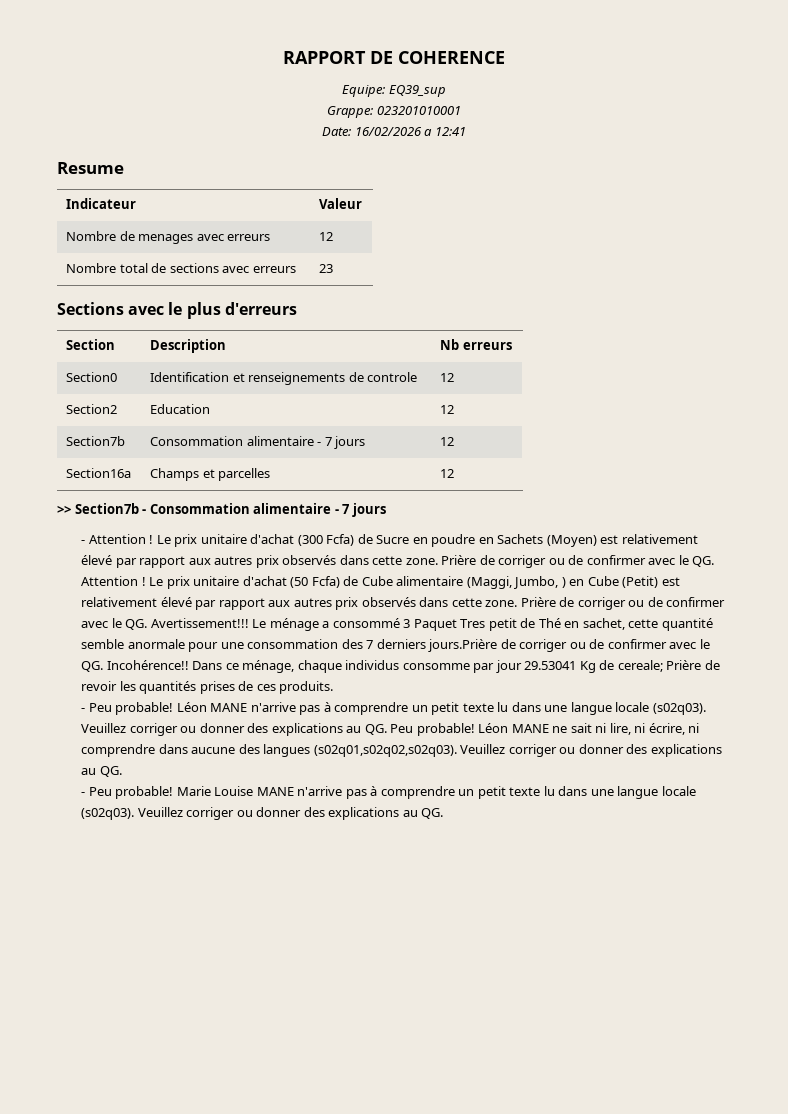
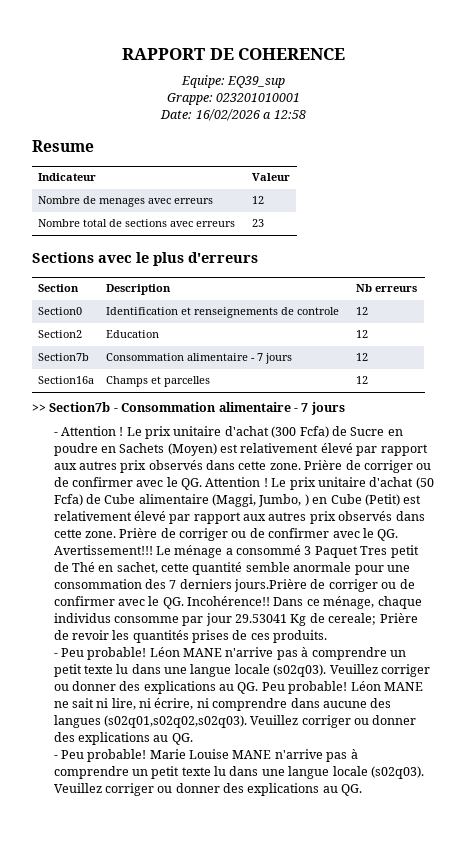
[434,127,466,136] 12:41 -> [273,110,306,119] 12:58

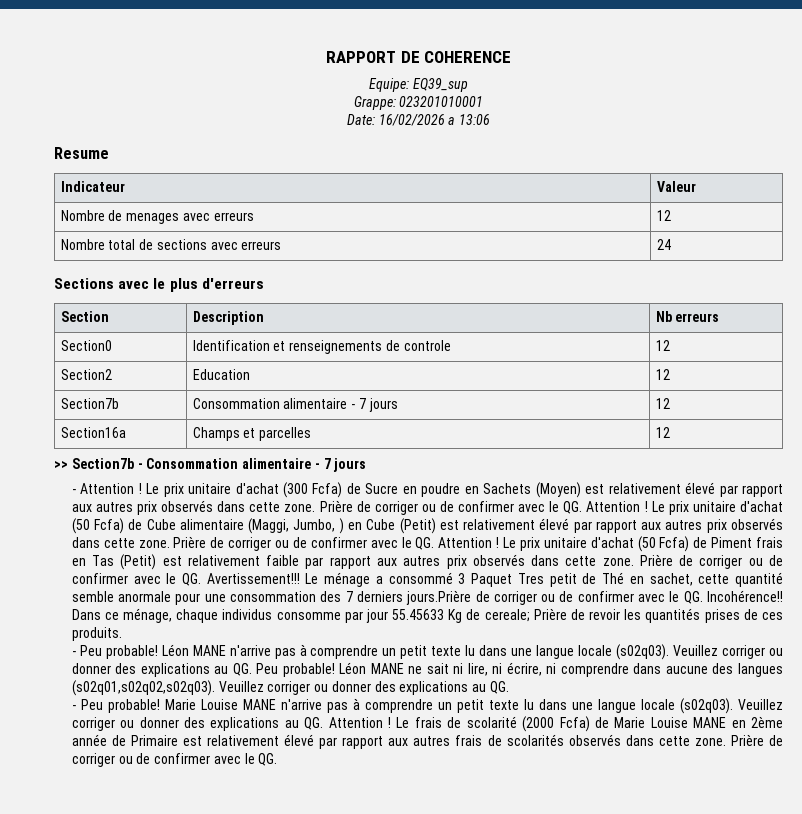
[273,110,306,119] 12:58 -> [459,114,491,125] 13:06
[251,219,264,227] 23 -> [656,239,671,250] 24
(399, 535) none -> [438,536,783,552] [71,554,783,570] [71,573,201,586] Attention ! Le prix unitaire d'achat (50 Fcfa) de Piment frais en Tas (Petit) est relativement faible par rapport aux autres prix observés dans cette zone. Prière de corriger ou de confirmer avec le QG.
[235,614,288,623] 29.53041 -> [392,609,445,620] 55.45633
(363, 790) none -> [328,716,784,732] [71,734,784,749] [71,753,278,767] Attention ! Le frais de scolarité (2000 Fcfa) de Marie Louise MANE en 2ème année de Primaire est relativement élevé par rapport aux autres frais de scolarités observés dans cette zone. Prière de corriger ou de confirmer avec le QG.

